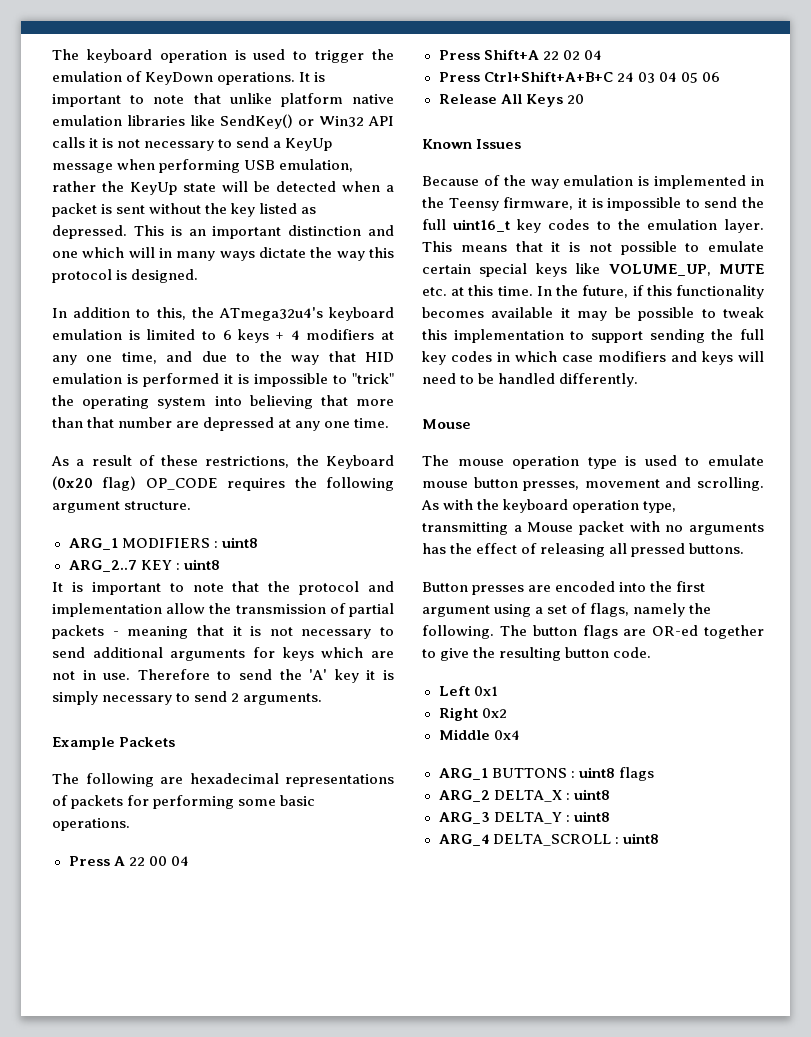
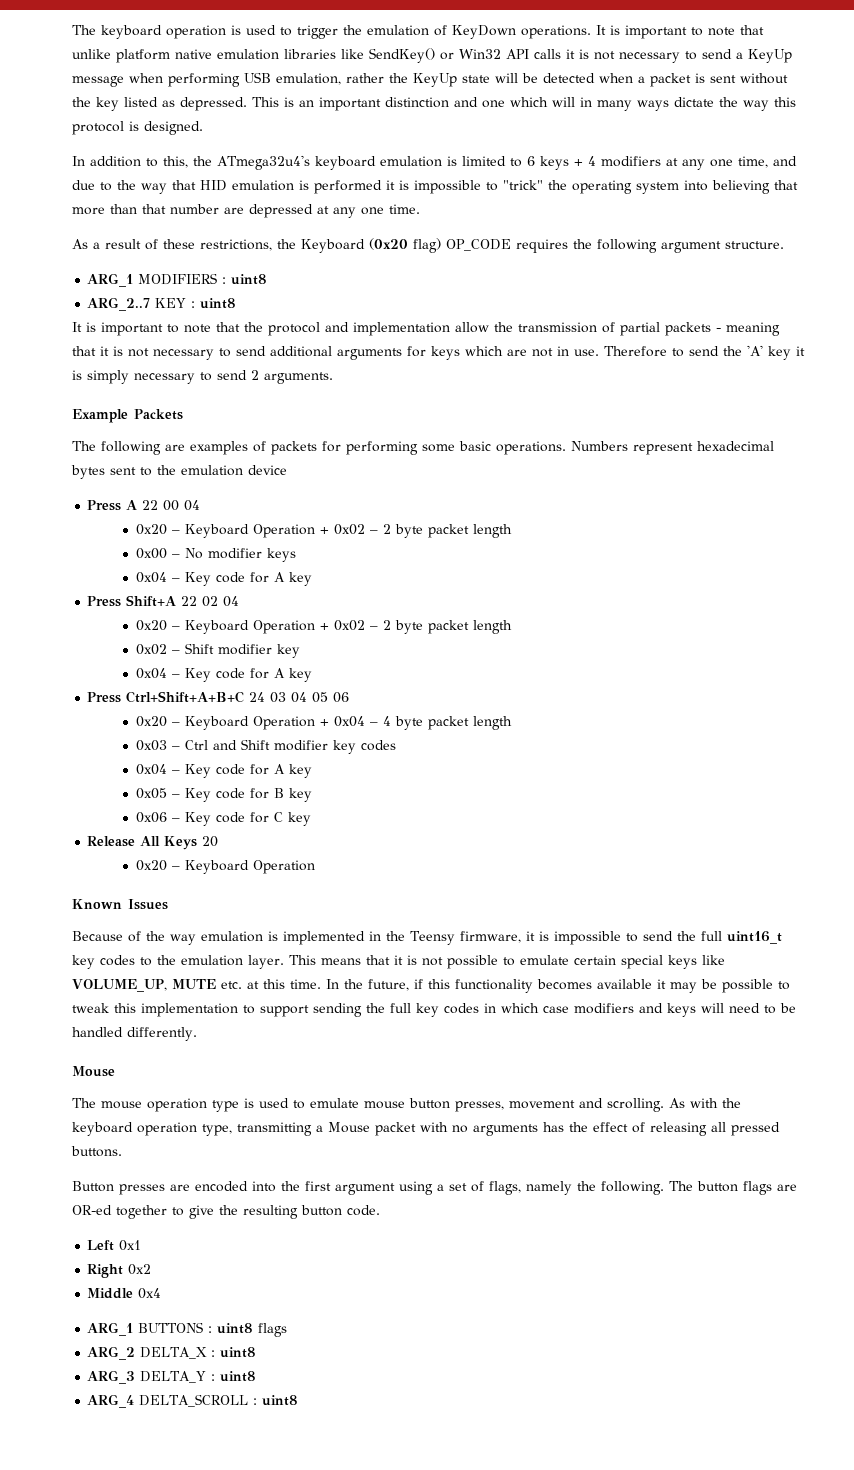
[189,773,394,787] hexadecimal representations -> [190,441,248,455] examples
(130, 824) none -> [571,441,774,455] [71,465,287,479] Numbers represent hexadecimal bytes sent to the emulation device
(189, 861) none -> [135,524,512,538] [135,548,296,562] [135,572,312,586] // 0x20 – Keyboard Operation + 0x02 – 2 byte packet length // 0x00 – No modifier keys // 0x04 – Key code for A key
(602, 55) none -> [135,620,512,634] [135,643,300,658] [135,668,312,682] // 0x20 – Keyboard Operation + 0x02 – 2 byte packet length // 0x02 – Shift modifier key // 0x04 – Key code for A key
(720, 77) none -> [135,716,512,730] [135,739,396,754] [135,764,312,778] [135,788,312,802] [135,812,311,826] // 0x20 – Keyboard Operation + 0x04 – 4 byte packet length // 0x03 – Ctrl and Shift modifier key codes // 0x04 – Key code for A key // 0x05 – Key code for B key // 0x06 – Key code for C key
(584, 99) none -> [135,860,315,874] // 0x20 – Keyboard Operation

